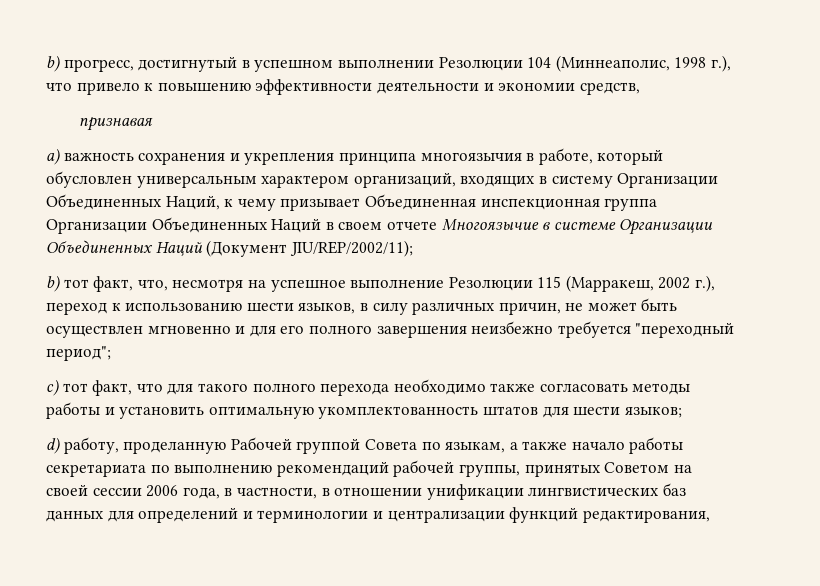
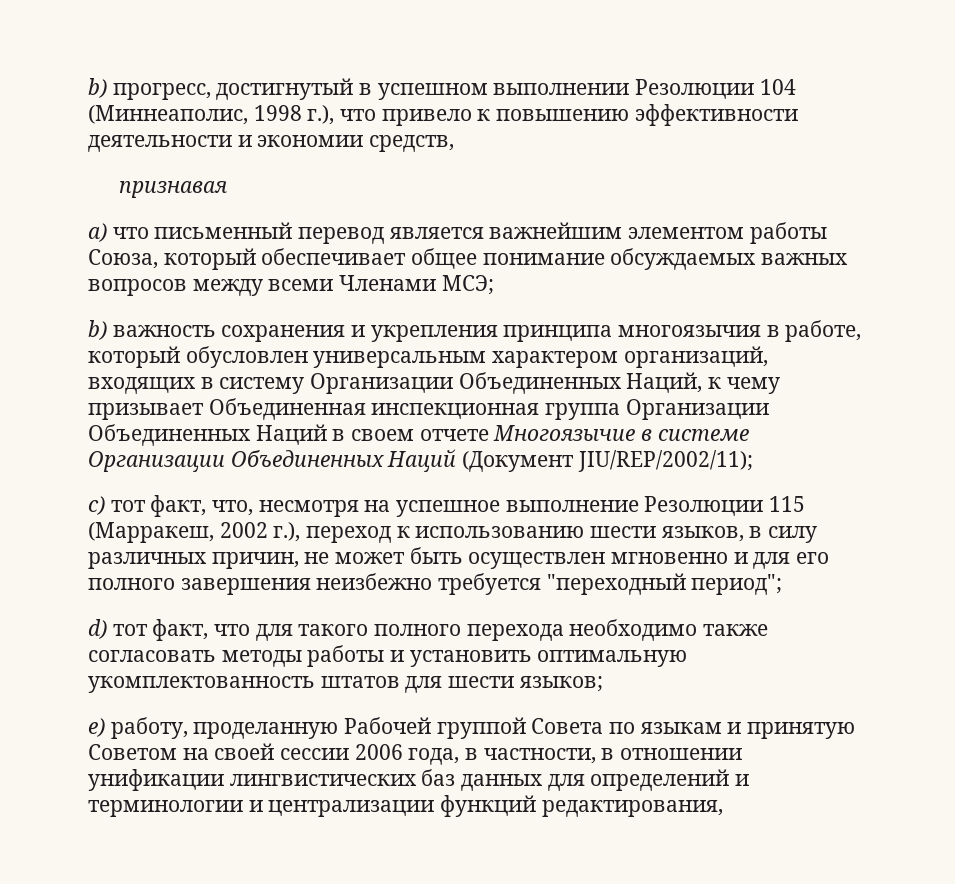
(60, 156) none -> [112,222,827,244] [88,248,849,270] [88,275,494,296] [88,320,107,340] что письменный перевод является важнейшим элементом работы Союза, который обеспечивает общее понимание обсуждаемых важных вопросов между всеми Членами МСЭ; // b)
[46,275,60,292] b) -> [88,496,105,515] c)
[46,379,59,396] c) -> [88,619,107,639] d)
[46,437,60,454] d) -> [88,718,105,737] e)
[445,437,684,454] [46,460,601,477] языкам, а также начало работы секретариата по выполнению рекомендаций рабочей группы, принятых -> [640,722,856,739] языкам и принятую

